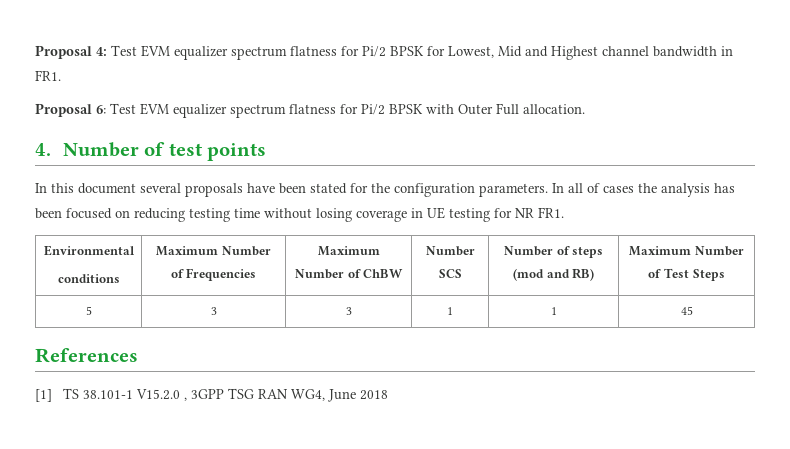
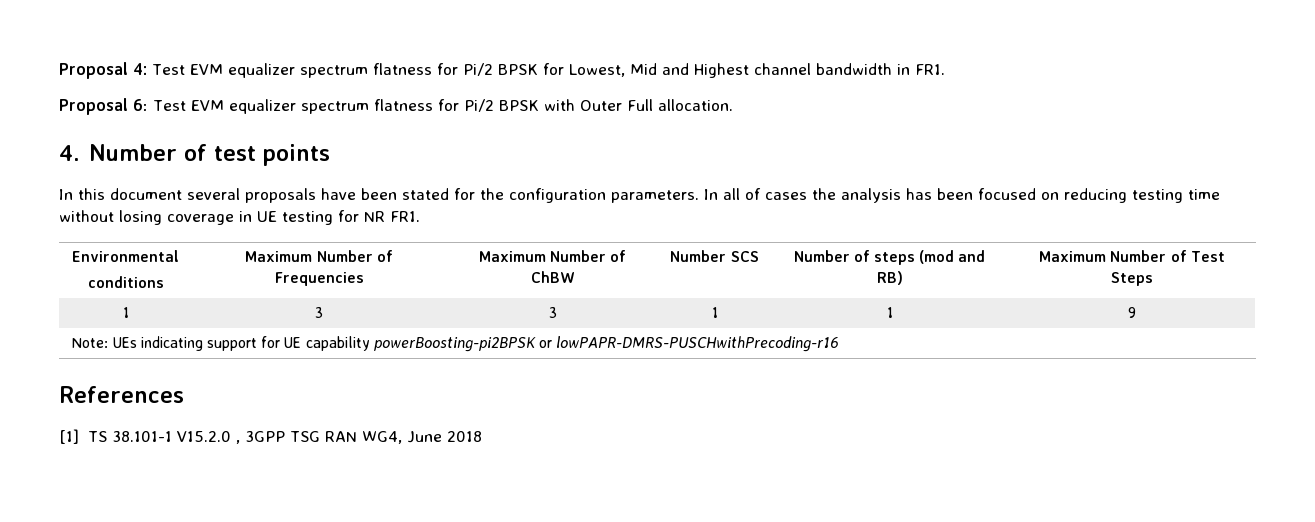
[85,306,92,315] 5 -> [122,307,129,318] 1
[680,306,693,315] 45 -> [1128,307,1136,318] [71,336,840,352] 9 // Note: UEs indicating support for UE capability powerBoosting-pi2BPSK or lowPAPR-DMRS-PUSCHwithPrecoding-r16

